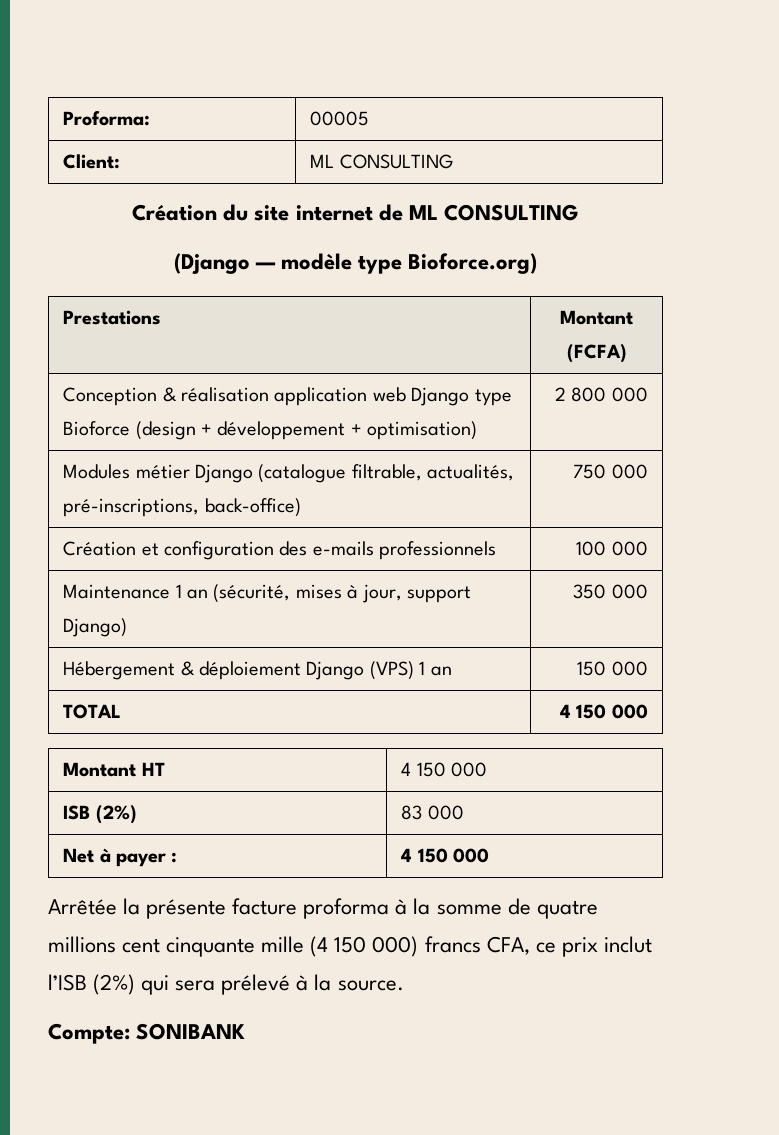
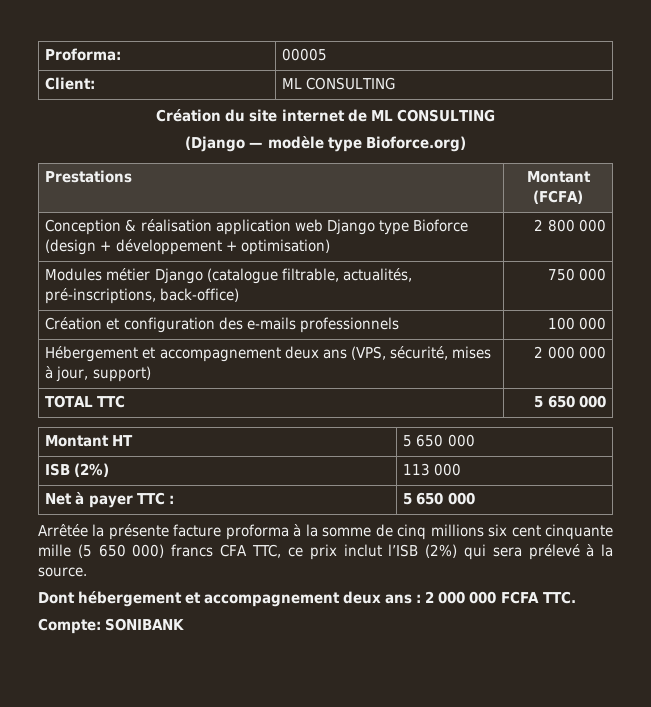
[63,584,471,603] [63,618,128,637] [573,584,648,599] [63,661,452,680] [577,661,607,676] Maintenance 1 an (sécurité, mises à jour, support Django) | 350 000 // Hébergement & déploiement Django (VPS) 1 an | 150 -> [45,346,491,362] [45,366,151,382] [534,346,575,359] Hébergement et accompagnement deux ans (VPS, sécurité, mises à jour, support) | 2 000
[560,704,607,719] | 4 150 -> [97,395,126,408] [534,395,575,408] TTC | 5 650
[401,762,446,777] 4 150 -> [403,434,444,447] 5 650
[401,805,423,820] 83 -> [403,463,431,476] 113
(166, 860) none -> [136,492,165,505] TTC
[401,848,448,863] 4 150 -> [403,492,444,505] 5 650
[536,900,598,919] [48,936,530,957] quatre millions cent cinquante mille (4 150 000) francs CFA, -> [397,524,613,540] [38,544,282,558] cinq millions six cent cinquante mille (5 650 000) francs CFA TTC,
(404, 985) none -> [38,591,576,607] // Dont hébergement et accompagnement deux ans : 2 000 000 FCFA TTC.

